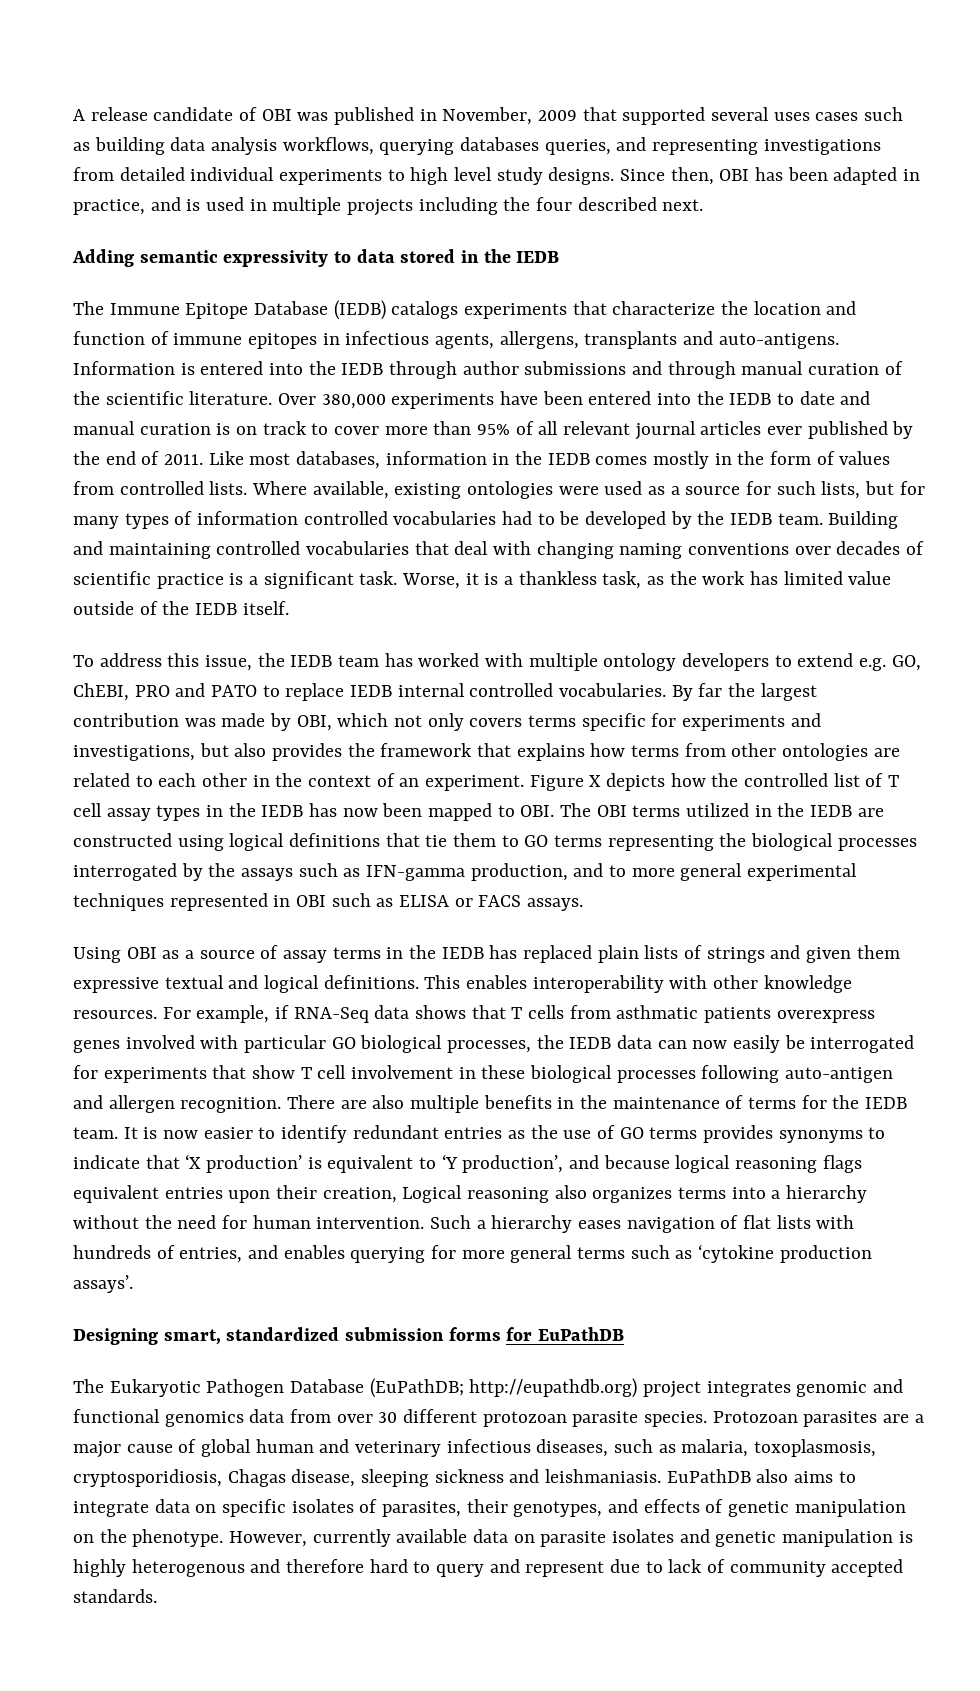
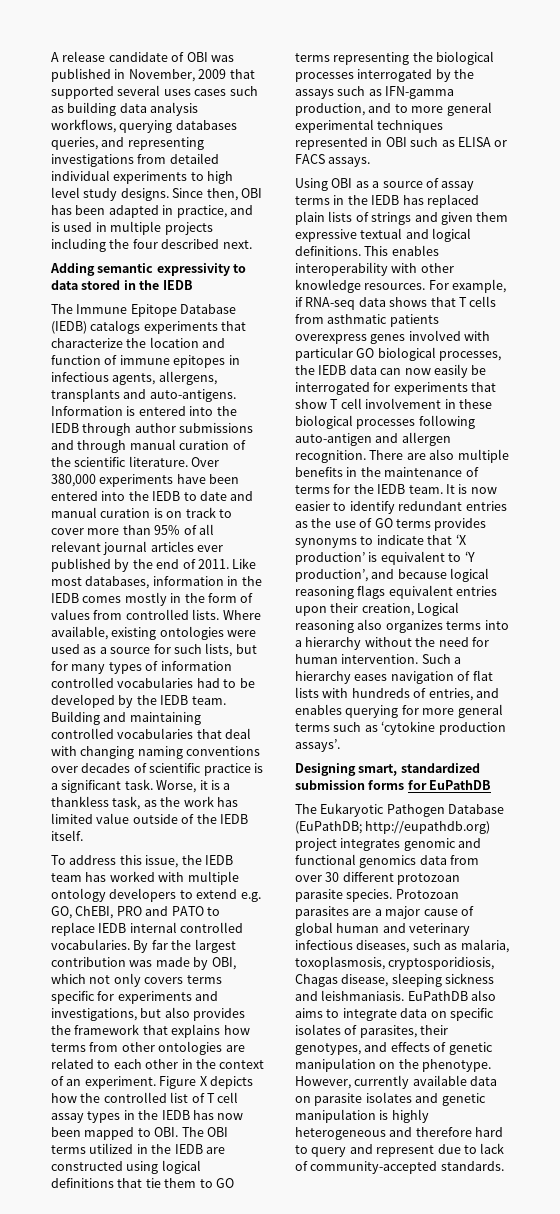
[293,1007,369,1023] RNA-Seq -> [305,297,356,310] RNA-seq
[131,1559,245,1577] heterogenous -> [295,1127,386,1140] heterogeneous
[729,1559,904,1577] community accepted -> [310,1161,438,1174] community-accepted

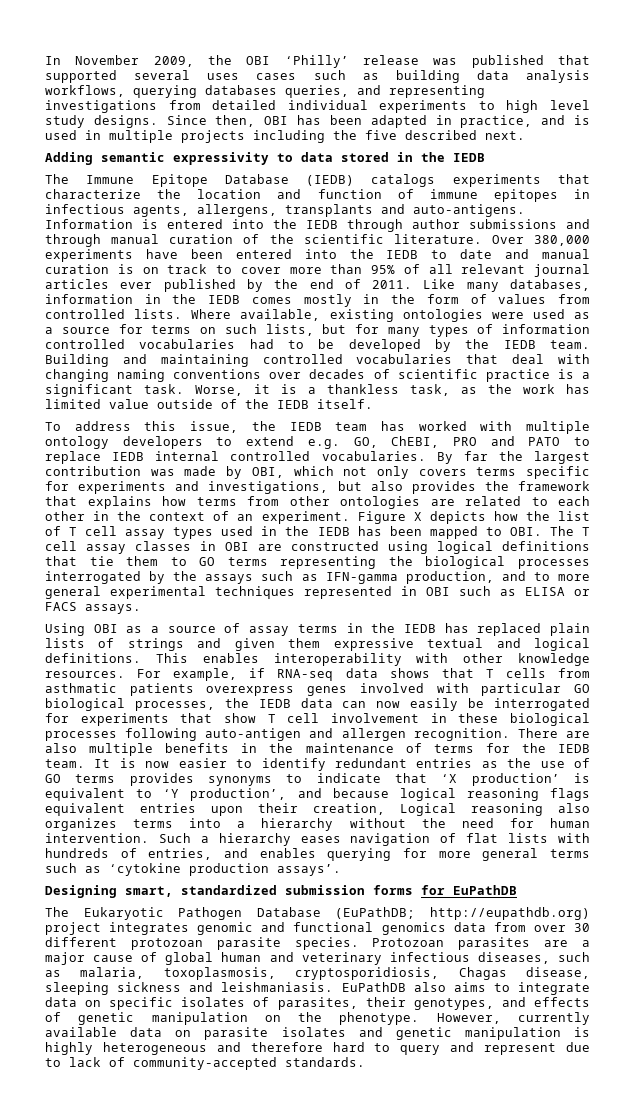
[51,51,234,62] [51,68,227,82] A release candidate of OBI was published in November, 2009 -> [45,55,544,68] In November 2009, the OBI ‘Philly’ release was published
[132,239,158,249] four -> [365,130,397,140] five
[51,577,82,586] most -> [466,282,499,292] many
(171, 649) none -> [151,325,216,334] terms on
[103,1092,167,1103] controlled -> (550, 516) none
[123,1110,244,1120] in the IEDB has now -> [221,526,382,536] used in the IEDB has
[206,1127,228,1137] [51,1143,203,1154] OBI terms utilized in the IEDB -> [582,527,590,536] [45,541,249,554] T cell assay classes in OBI

